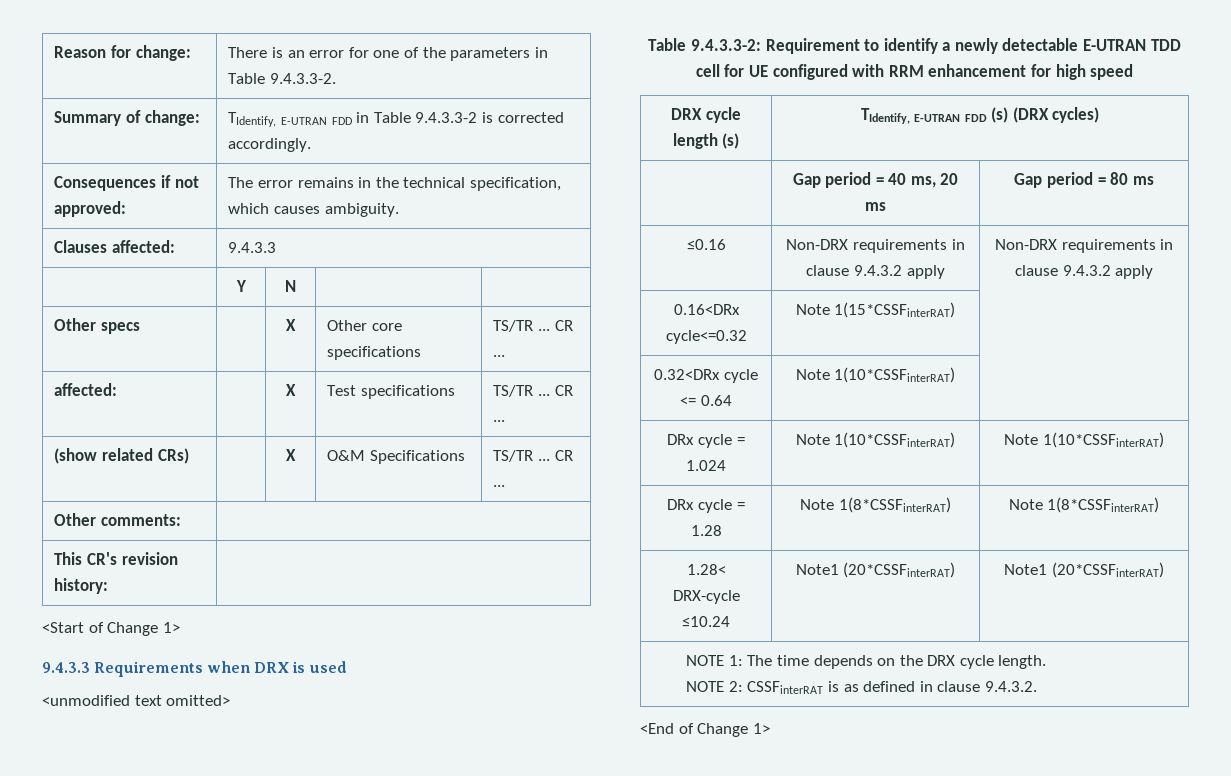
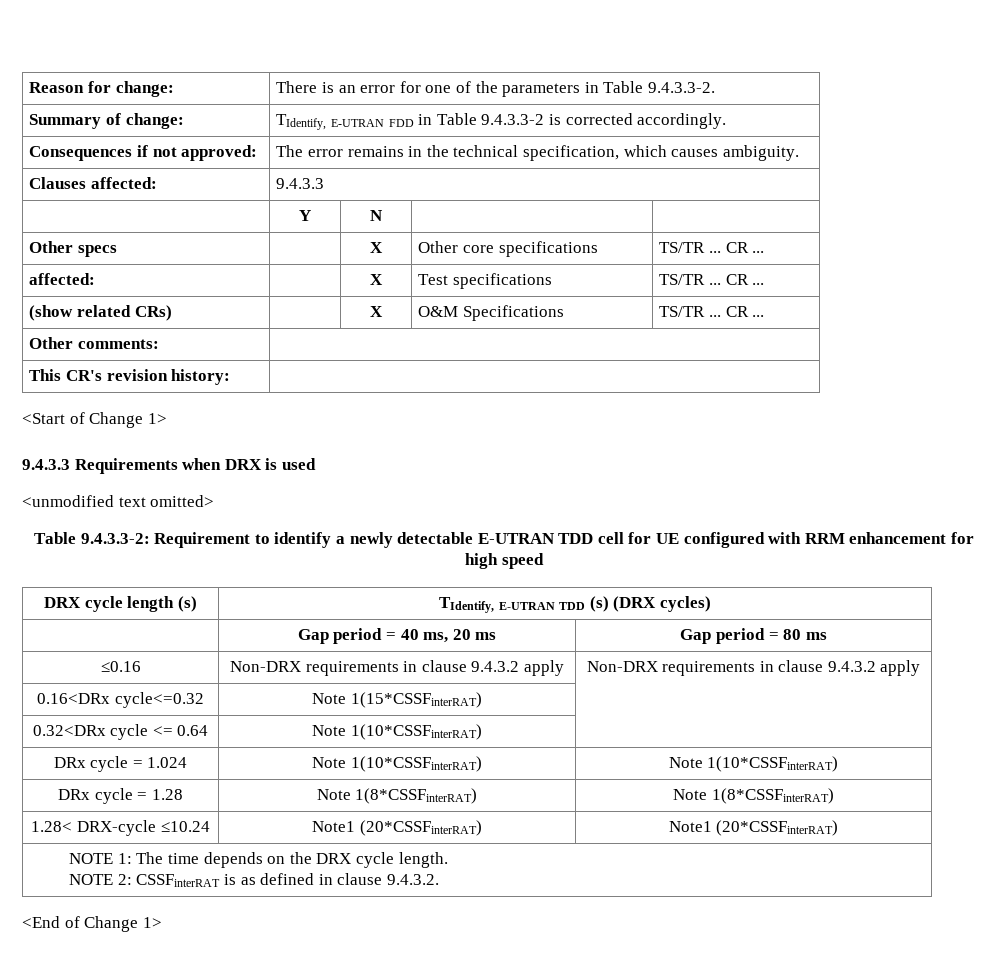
[964,114,987,122] FDD -> [559,602,586,610] TDD

